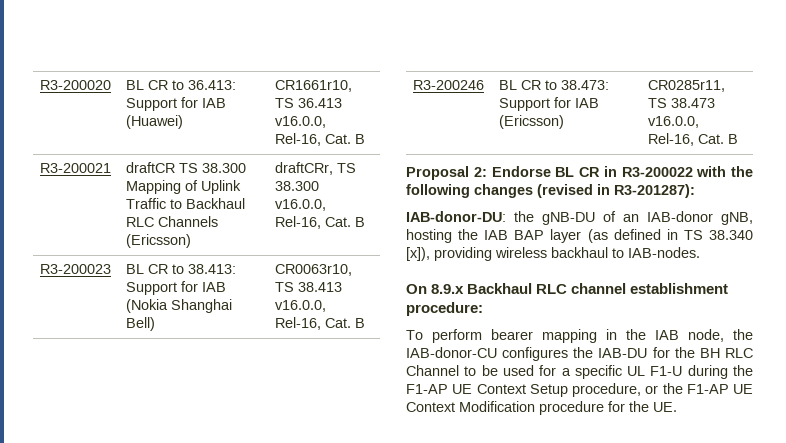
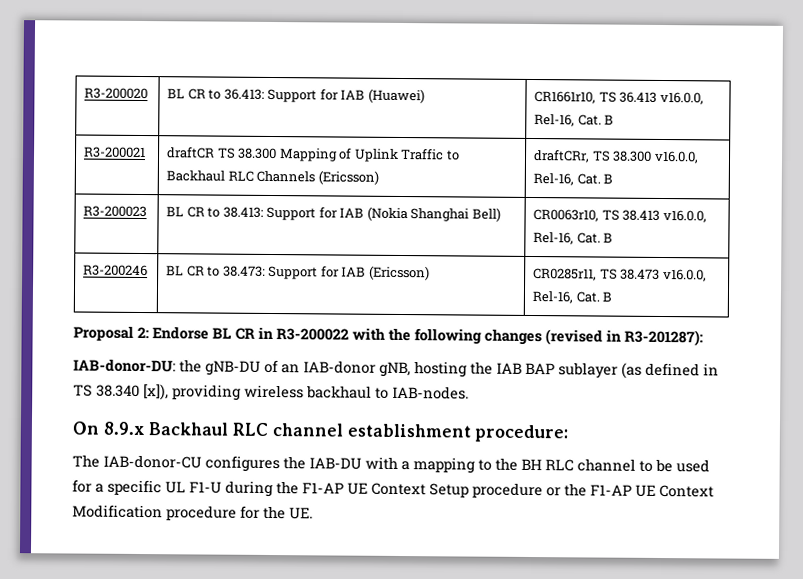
[550,229,582,243] layer -> [558,362,618,379] sublayer
[406,329,753,343] [406,347,670,361] To perform bearer mapping in the IAB node, the IAB-donor-CU configures the IAB-DU for -> [72,454,492,474] The IAB-donor-CU configures the IAB-DU with a mapping to
[406,365,459,376] Channel -> [577,458,636,472] channel
[572,383,641,397] procedure, -> [472,482,543,499] procedure

